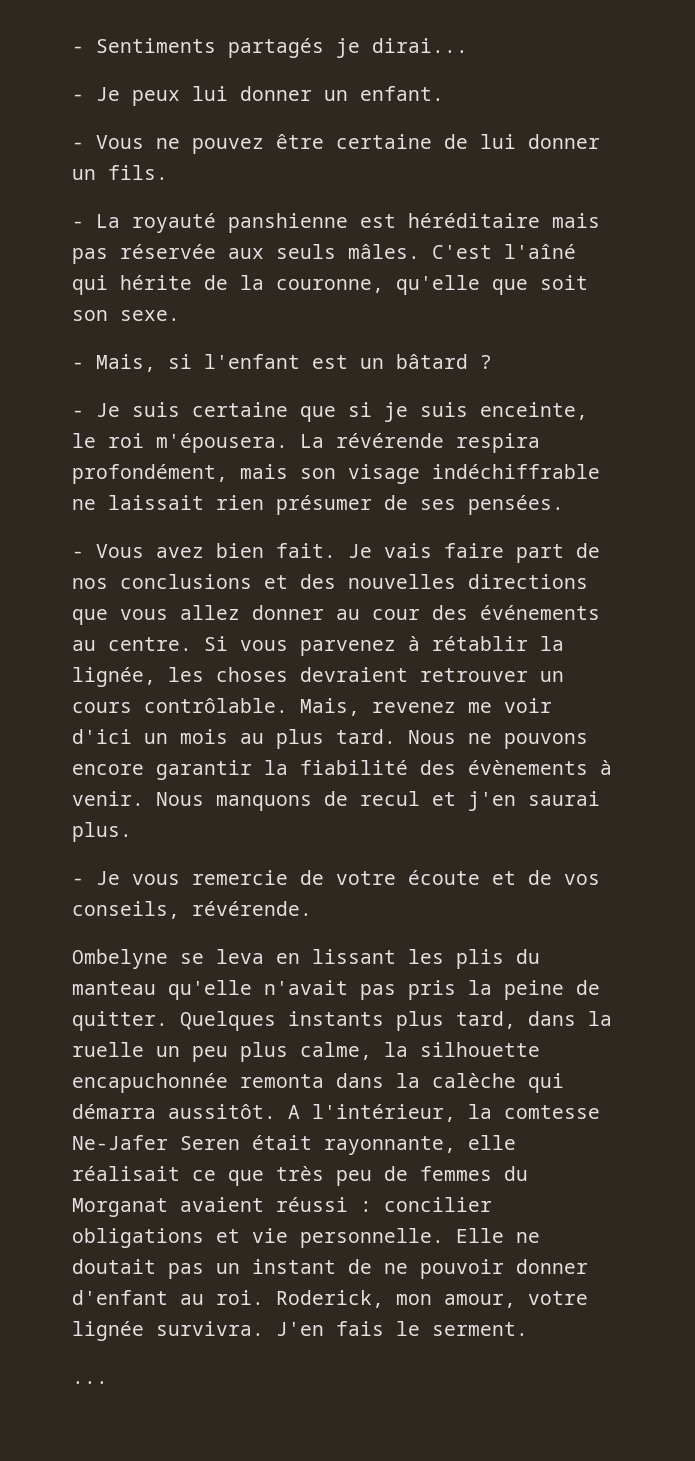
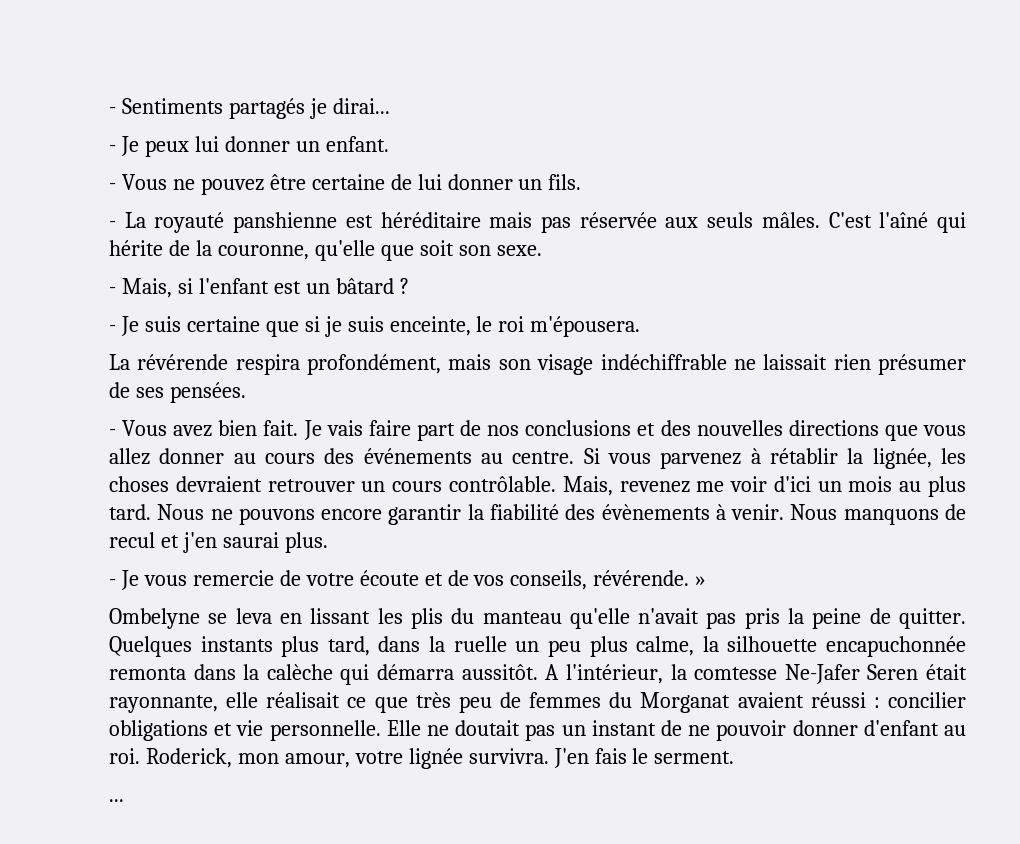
(288, 443) none -> (641, 326) //
[372,609,420,620] cour -> [265,453,315,464] cours
(312, 908) none -> [695,576,707,586] »

